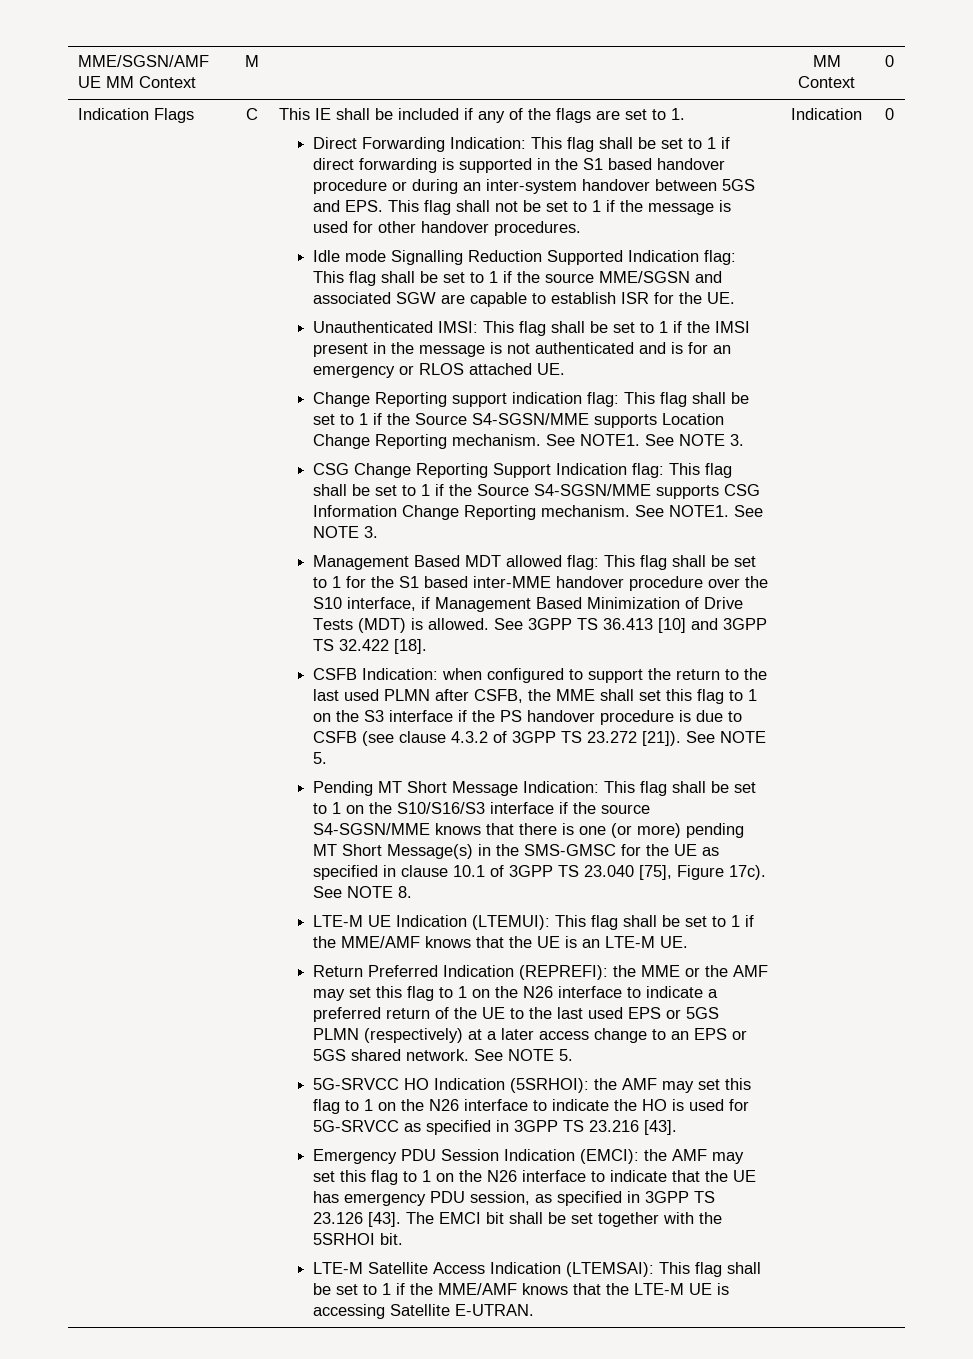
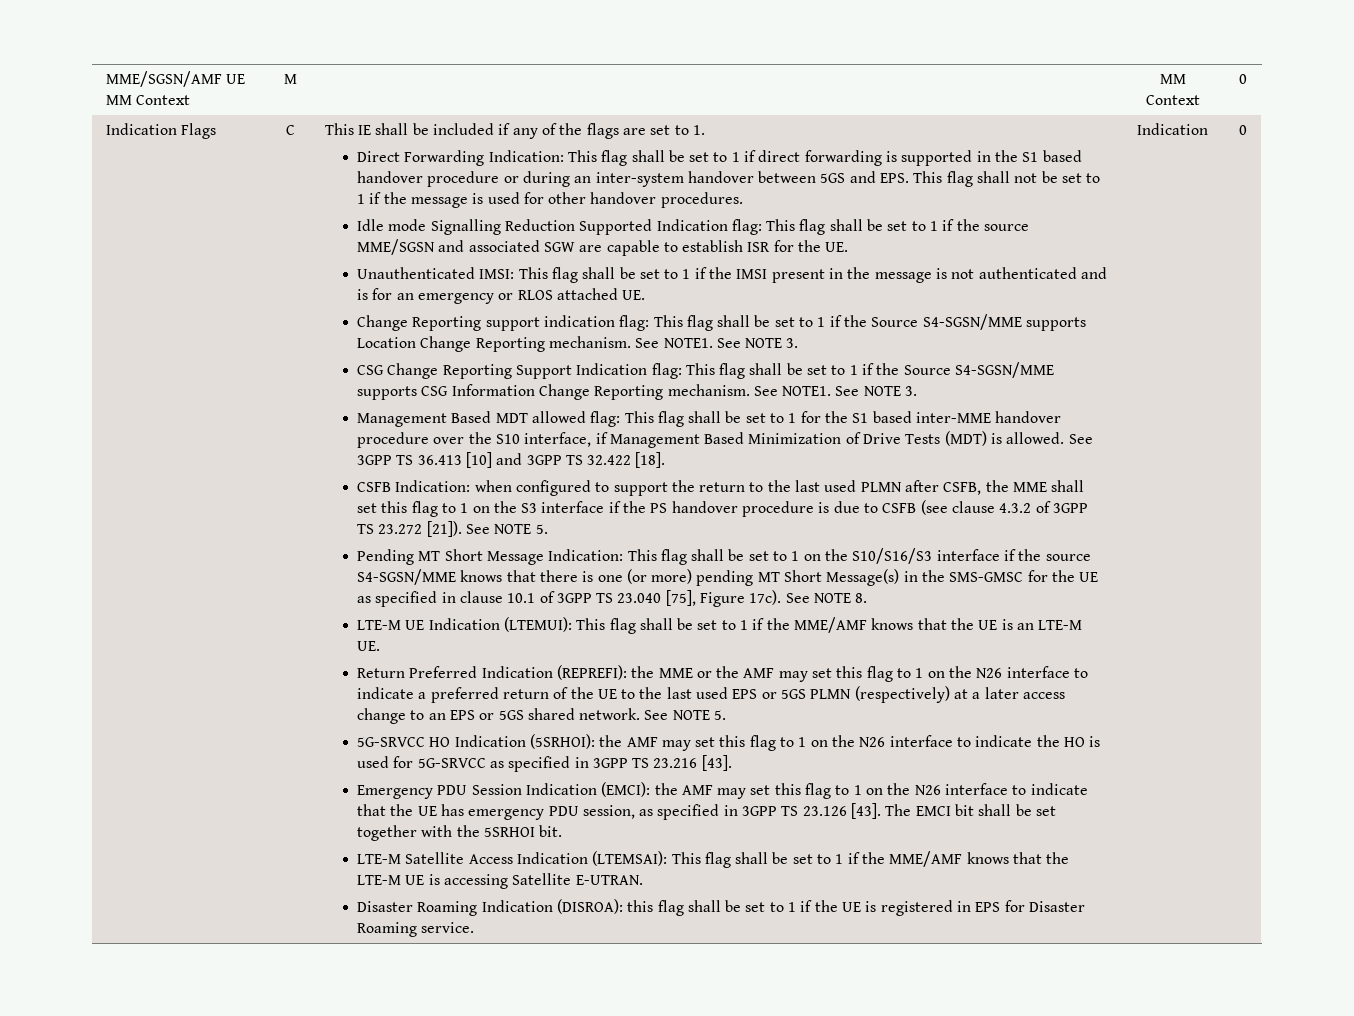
(535, 1310) none -> [356,899,1085,916] [356,922,475,937] // Disaster Roaming Indication (DISROA): this flag shall be set to 1 if the UE is registered in EPS for Disaster Roaming service.

